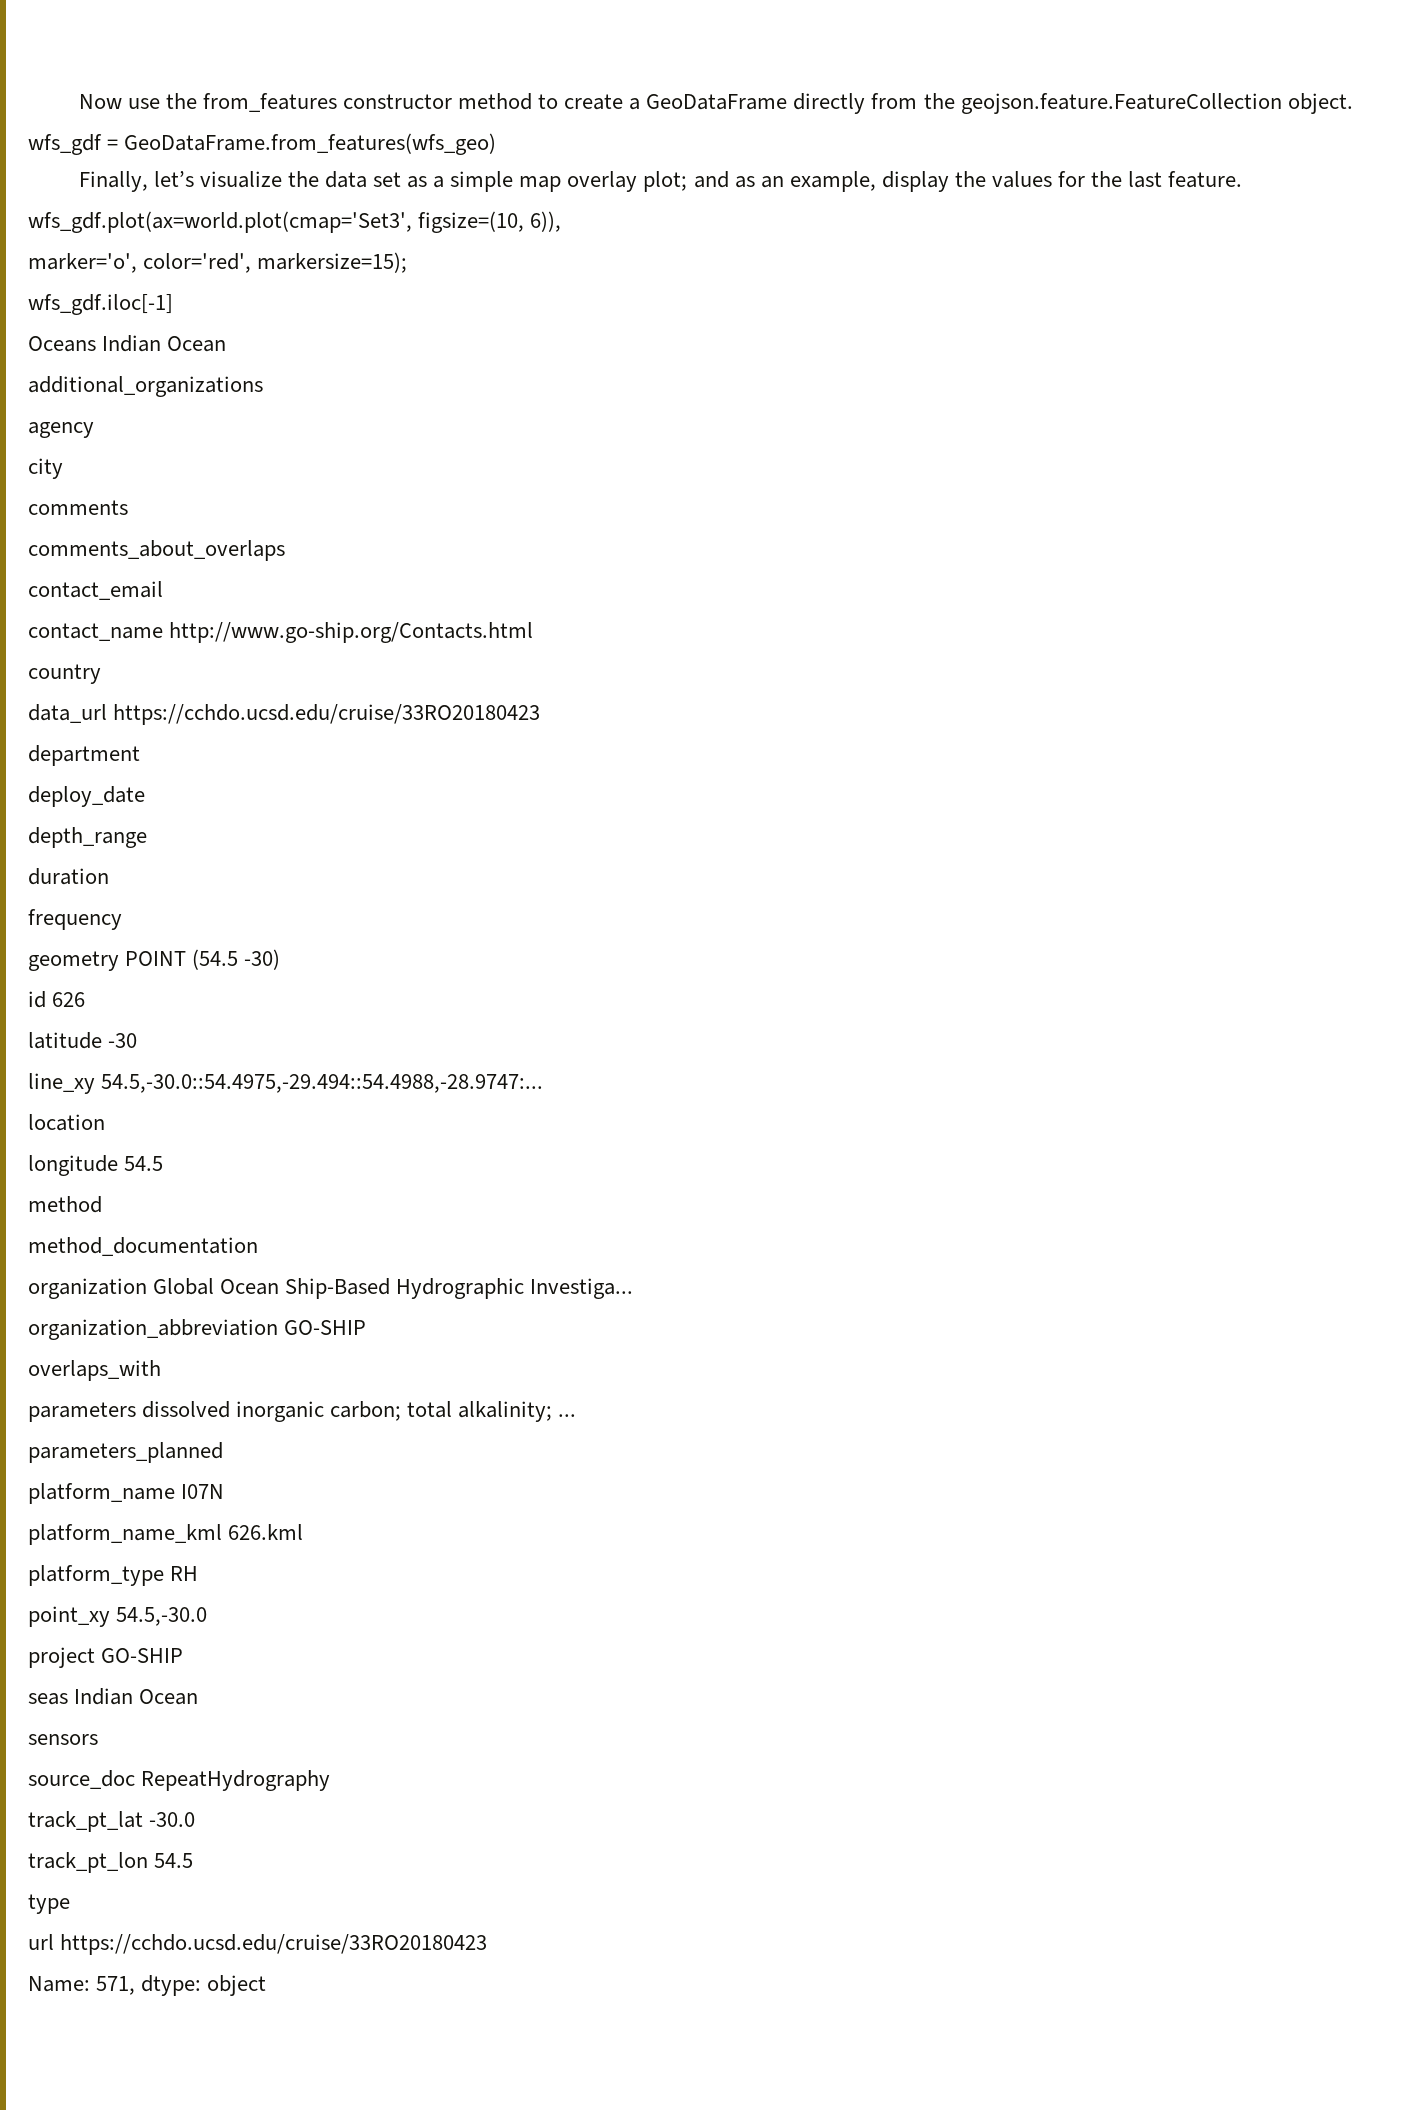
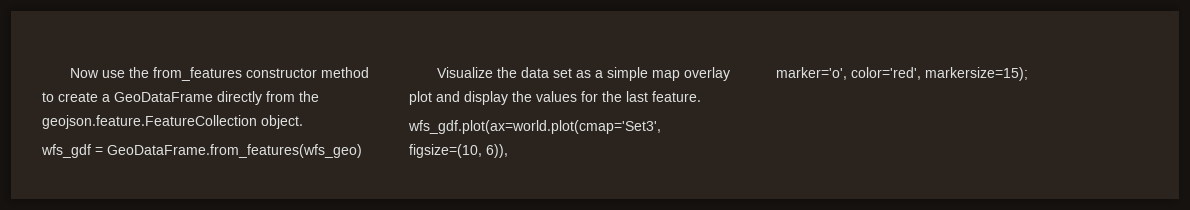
[78,171,282,192] Finally, let’s visualize -> [437,67,494,78] Visualize
[643,171,876,192] plot; and as an example, -> [409,91,460,105] plot and
[28,294,173,315] [28,335,227,352] [28,376,263,397] [28,422,94,438] [28,458,63,479] [28,500,128,515] [28,540,285,561] [28,581,163,600] [28,622,534,643] [28,664,101,684] [28,704,541,725] [28,745,140,766] [28,786,145,807] [28,827,147,848] [28,868,109,885] [28,909,122,930] [28,949,281,971] [28,991,86,1008] [28,1032,138,1049] [28,1073,544,1094] [28,1114,105,1131] [28,1155,164,1176] [28,1196,102,1213] [28,1237,258,1256] [28,1278,634,1299] [28,1319,367,1340] [28,1360,161,1381] [28,1401,577,1422] [28,1442,223,1463] [28,1483,225,1504] [28,1524,304,1545] [28,1565,199,1586] [28,1606,208,1627] [28,1647,184,1668] [28,1688,199,1705] [28,1734,98,1745] [28,1770,331,1791] [28,1811,196,1832] [28,1852,194,1873] [28,1894,70,1914] [28,1934,488,1955] [28,1975,267,1996] // wfs_gdf.iloc[-1] // Oceans Indian Ocean // additional_organizations // agency // city // comments // comments_about_overlaps // contact_email // contact_name http://www.go-ship.org/Contacts.html // country // data_url https://cchdo.ucsd.edu/cruise/33RO20180423 // department // deploy_date // depth_range // duration // frequency // geometry POINT (54.5 -30) // id 626 // latitude -30 // line_xy 54.5,-30.0::54.4975,-29.494::54.4988,-28.9747:... // location // longitude 54.5 // method // method_documentation // organization Global Ocean Ship-Based Hydrographic Investiga... // organization_abbreviation GO-SHIP // overlaps_with // parameters dissolved inorganic carbon; total alkalinity; ... // parameters_planned // platform_name I07N // platform_name_kml 626.kml // platform_type RH // point_xy 54.5,-30.0 // project GO-SHIP // seas Indian Ocean // sensors // source_doc RepeatHydrography // track_pt_lat -30.0 // track_pt_lon 54.5 // type // url https://cchdo.ucsd.edu/cruise/33RO20180423 // Name: 571, dtype: object -> (1028, 74) none

